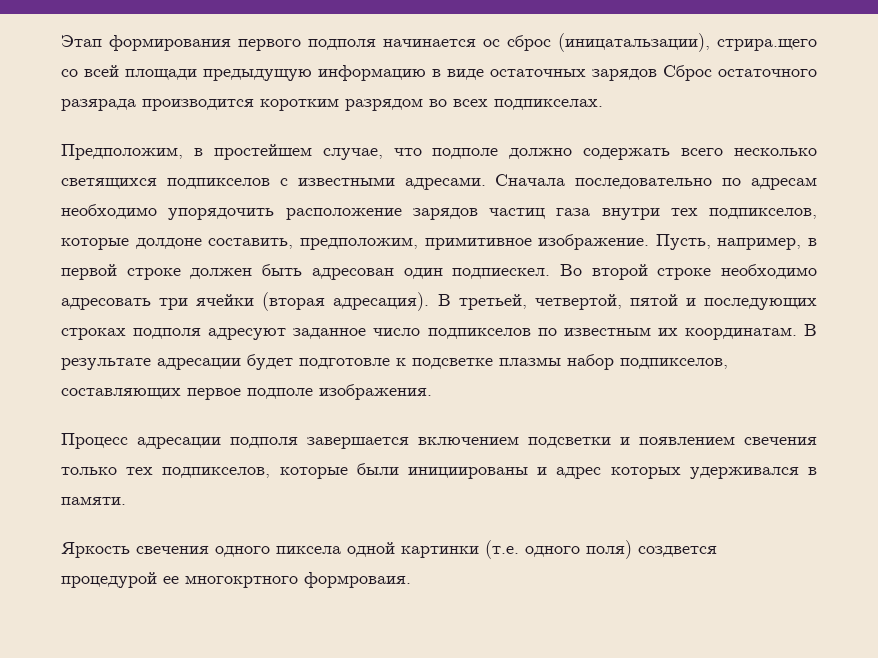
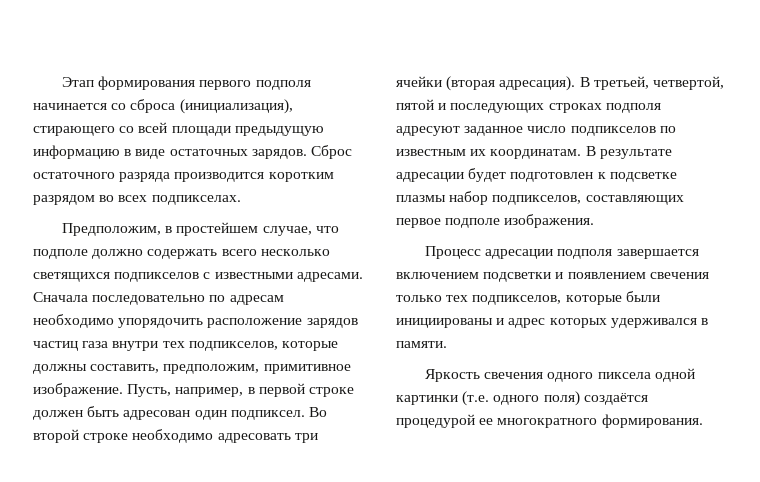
[483,33,817,52] ос сброс (иницатальзации), стрира.щего -> [111,99,293,114] [33,126,115,136] со сброса (инициализация), стирающего
[592,69,657,81] зарядов -> [251,149,307,159] зарядов.
[61,99,136,111] разярада -> [119,172,171,182] разряда
[135,238,202,249] долдоне -> [33,364,87,374] должны
[452,268,551,279] подпиескел. -> [230,410,305,420] подпиксел.
[299,358,390,369] подготовле -> [510,172,594,182] подготовлен
[638,546,717,557] создвется -> [583,393,648,405] создаётся
[185,572,411,588] многокртного формроваия. -> [497,414,703,428] многократного формирования.

